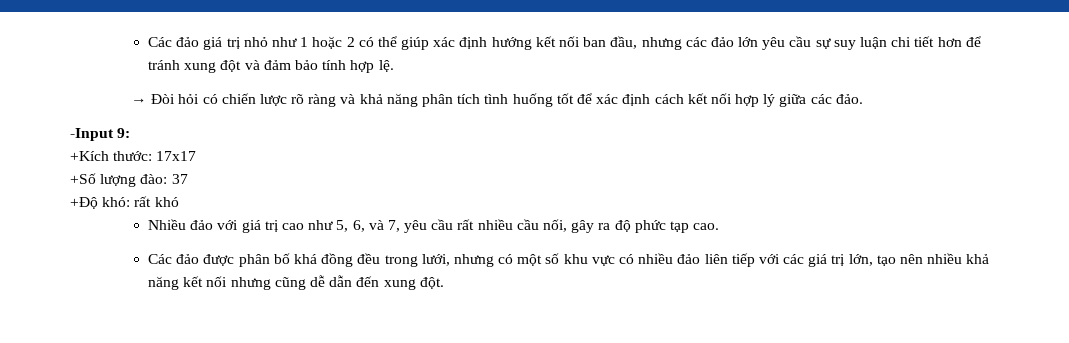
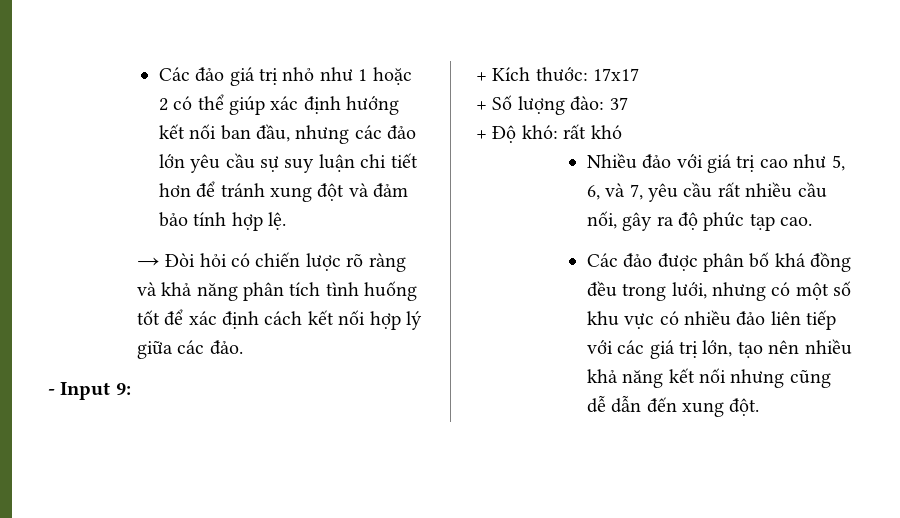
[70,128,114,141] -Input -> [48,382,111,400] - Input
[70,151,109,161] +Kích -> [476,67,531,81] + Kích
[70,173,96,184] +Số -> [476,95,513,110] + Số
[70,197,98,209] +Độ -> [476,125,517,143] + Độ

